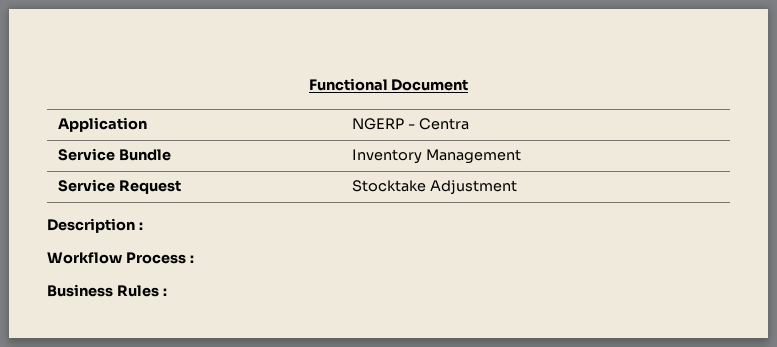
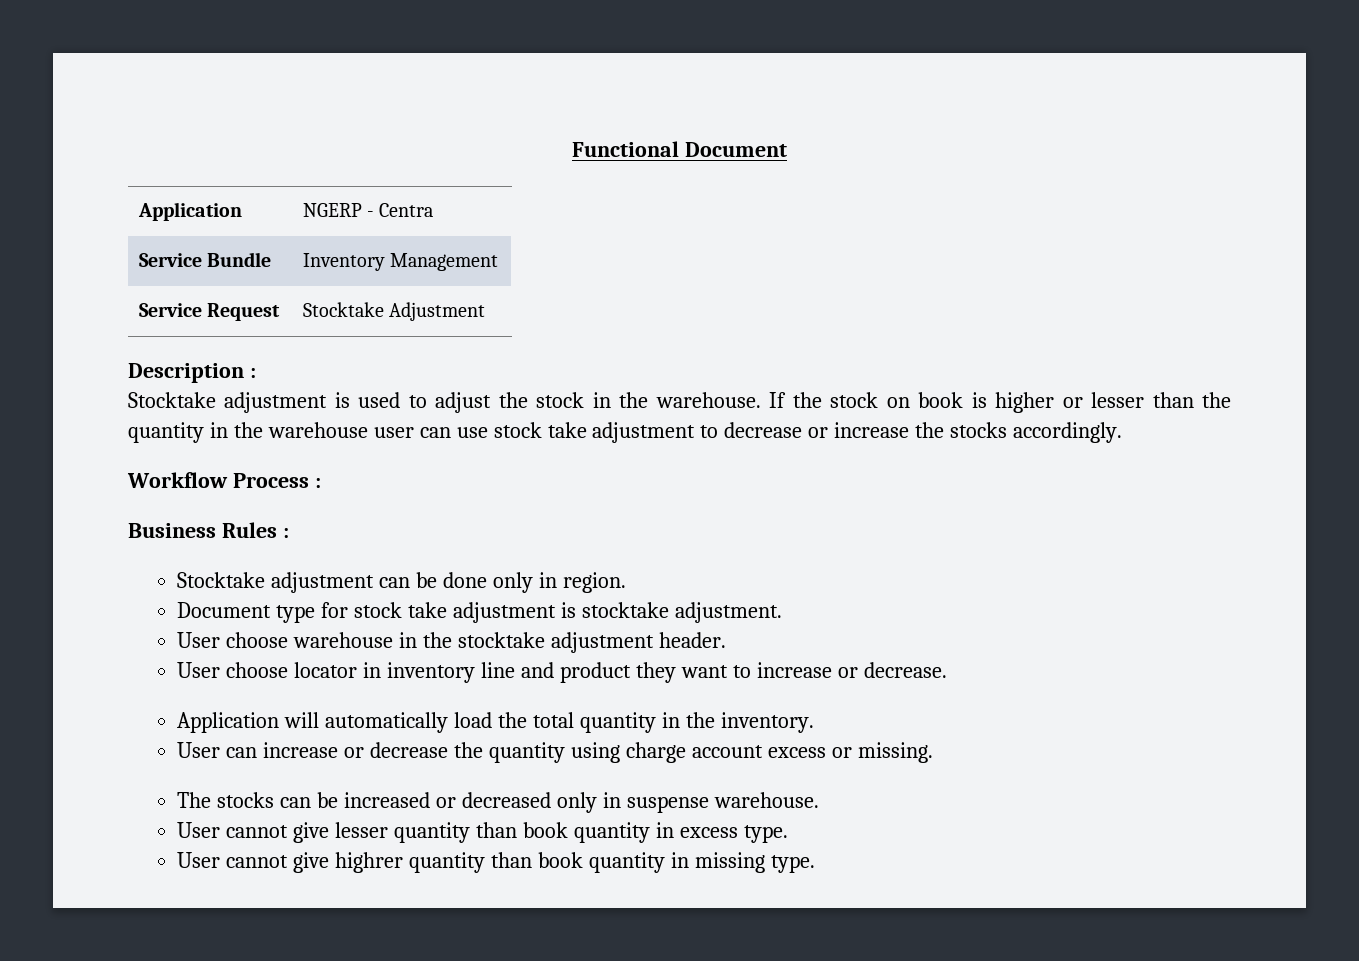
(143, 226) none -> [128,392,1231,413] [128,422,1123,443] // Stocktake adjustment is used to adjust the stock in the warehouse. If the stock on book is higher or lesser than the quantity in the warehouse user can use stock take adjustment to decrease or increase the stocks accordingly.
(167, 292) none -> [177,572,626,593] [177,602,782,623] [177,632,726,653] [177,662,947,683] [177,712,814,733] [177,742,933,763] [177,792,819,813] [177,822,788,843] [177,852,815,873] // Stocktake adjustment can be done only in region. // Document type for stock take adjustment is stocktake adjustment. // User choose warehouse in the stocktake adjustment header. // User choose locator in inventory line and product they want to increase or decrease. // Application will automatically load the total quantity in the inventory. // User can increase or decrease the quantity using charge account excess or missing. // The stocks can be increased or decreased only in suspense warehouse. // User cannot give lesser quantity than book quantity in excess type. // User cannot give highrer quantity than book quantity in missing type.

